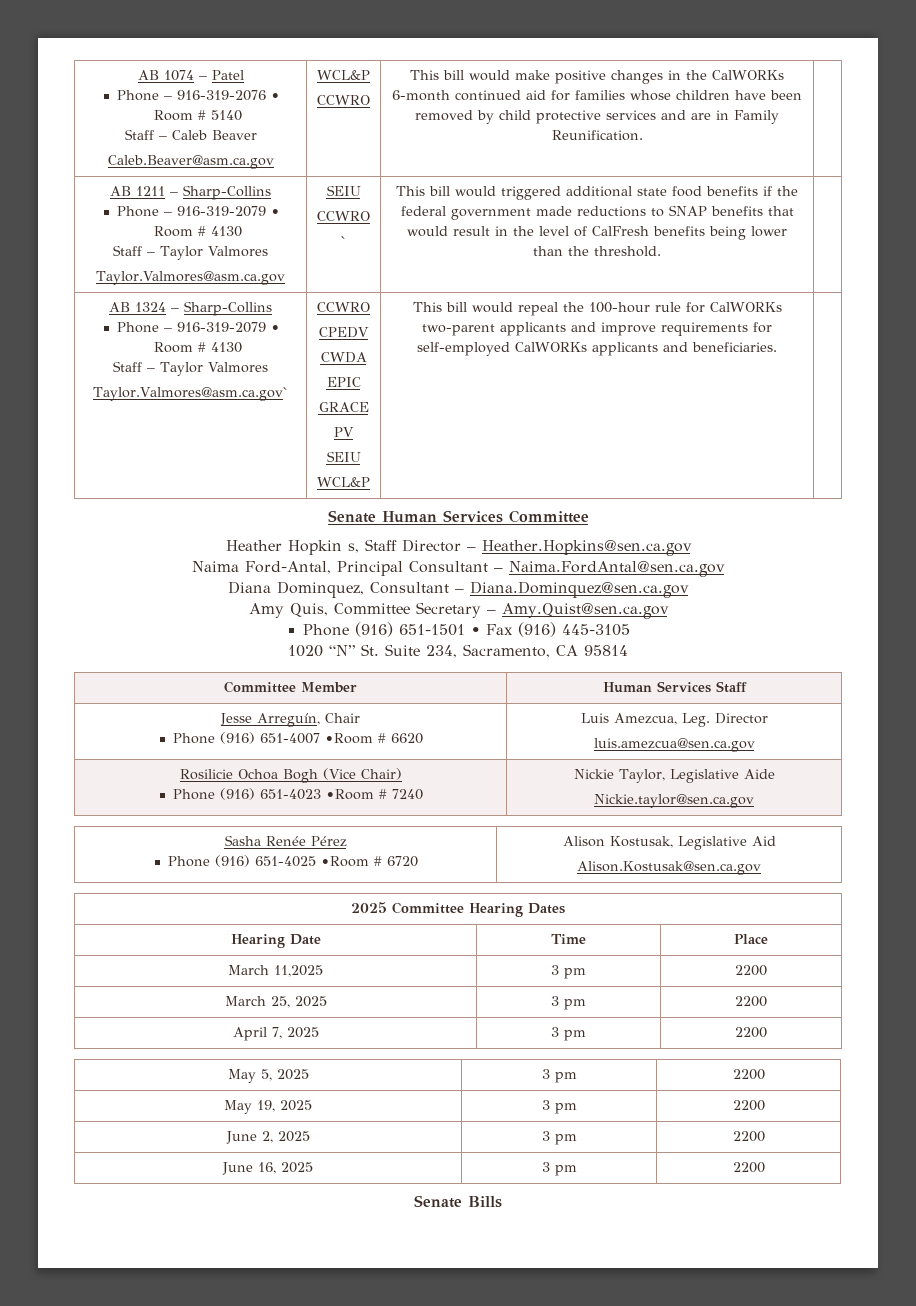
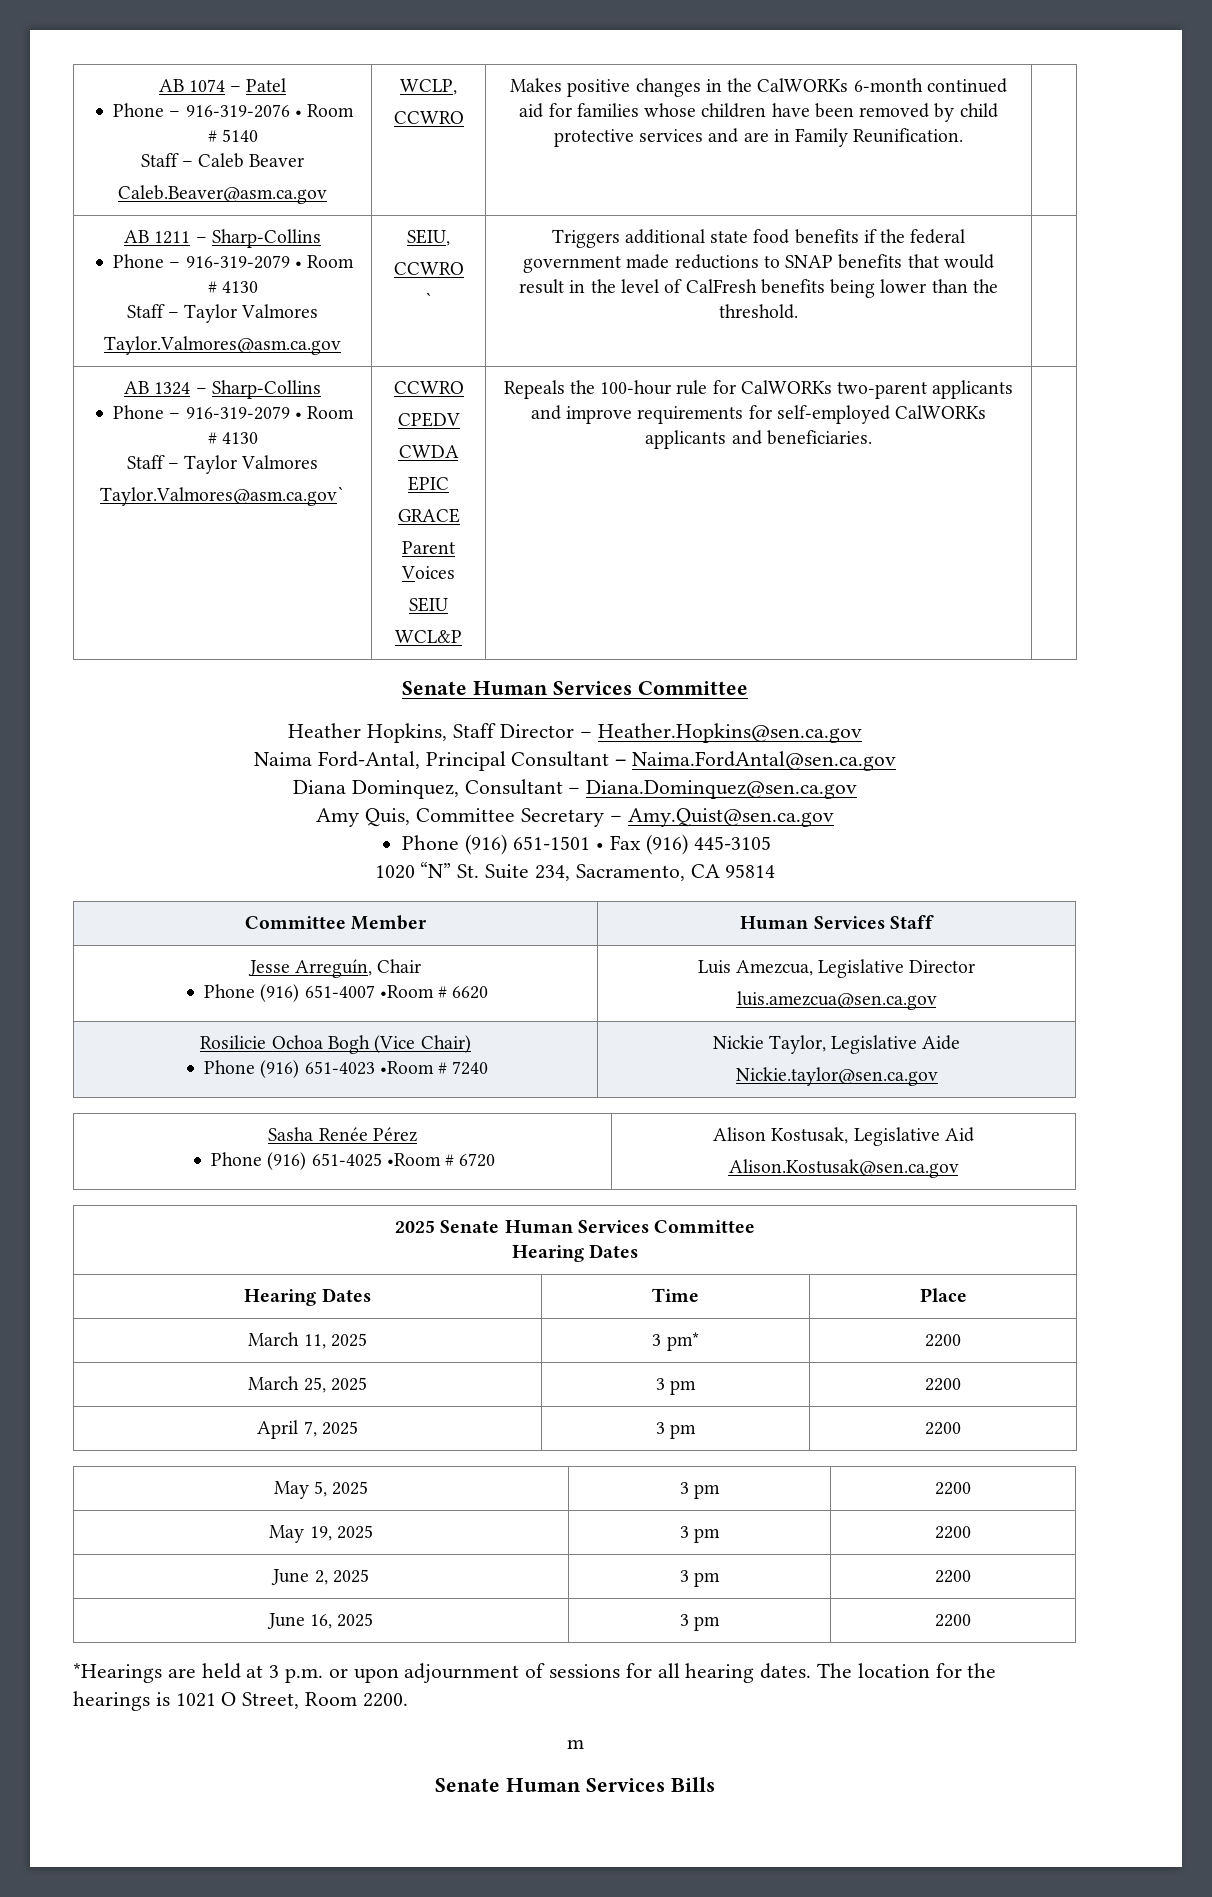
[317,70,370,80] WCL&P -> [400,79,457,95] WCLP,
[410,70,550,81] This bill would make -> [510,78,563,92] Makes
[326,185,361,196] SEIU -> [407,229,450,246] SEIU,
[396,186,561,200] This bill would triggered -> [551,229,620,248] Triggers
[334,427,354,437] PV -> [402,541,455,554] [401,566,455,579] Parent Voices
[412,302,558,316] This bill would repeal -> [503,380,565,399] Repeals
[287,540,359,555] Hopkin s, -> [367,723,448,743] Hopkins,
[681,713,710,727] Leg. -> [818,959,905,978] Legislative
[392,902,464,914] Committee -> [440,1220,756,1234] Senate Human Services Committee //
[289,934,321,945] Date -> [321,1288,371,1302] Dates
[274,965,323,977] [551,965,586,979] 11,2025 | 3 pm -> [303,1333,367,1349] [652,1332,699,1351] 11, 2025 | 3 pm*
[414,1195,462,1208] // Senate -> [73,1663,997,1683] [73,1691,408,1711] [566,1739,584,1749] [435,1778,665,1792] // *Hearings are held at 3 p.m. or upon adjournment of sessions for all hearing dates. The location for the hearings is 1021 O Street, Room 2200. // m // Senate Human Services

